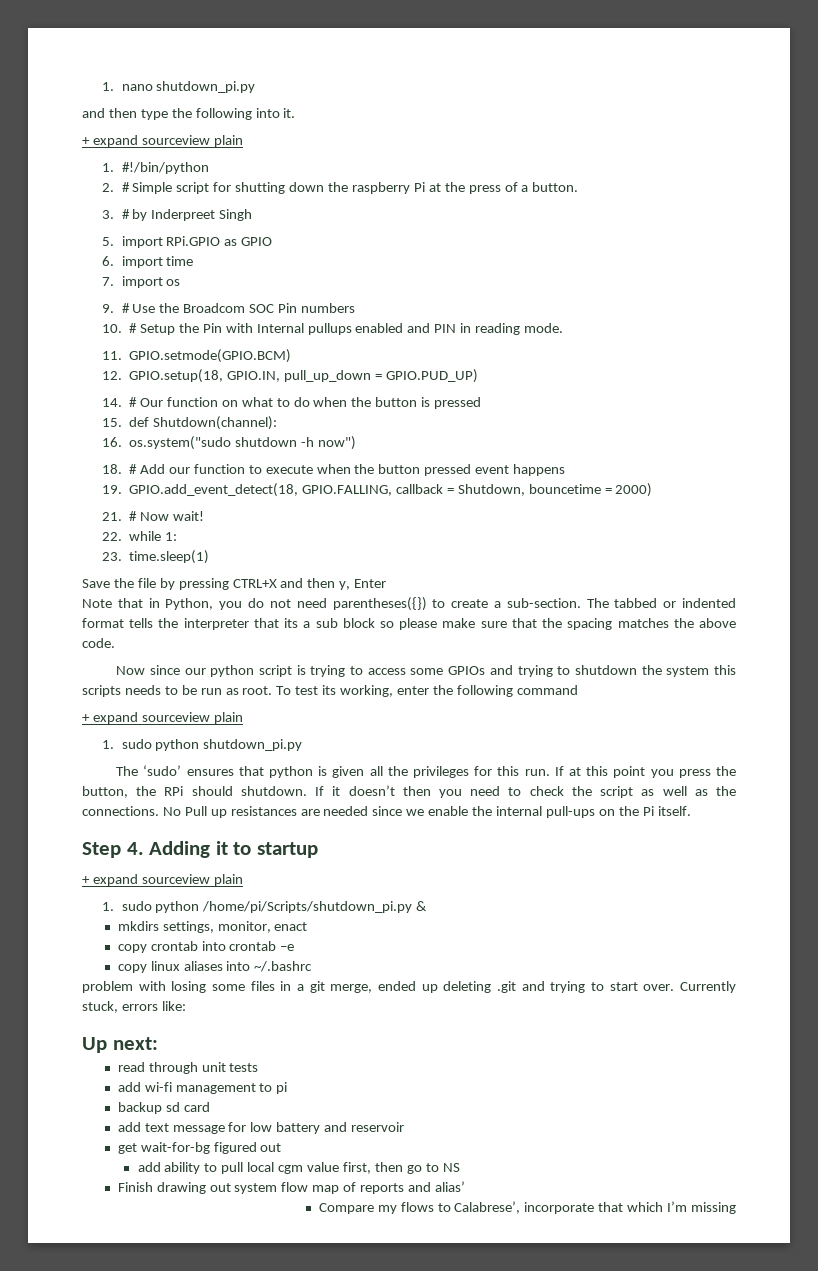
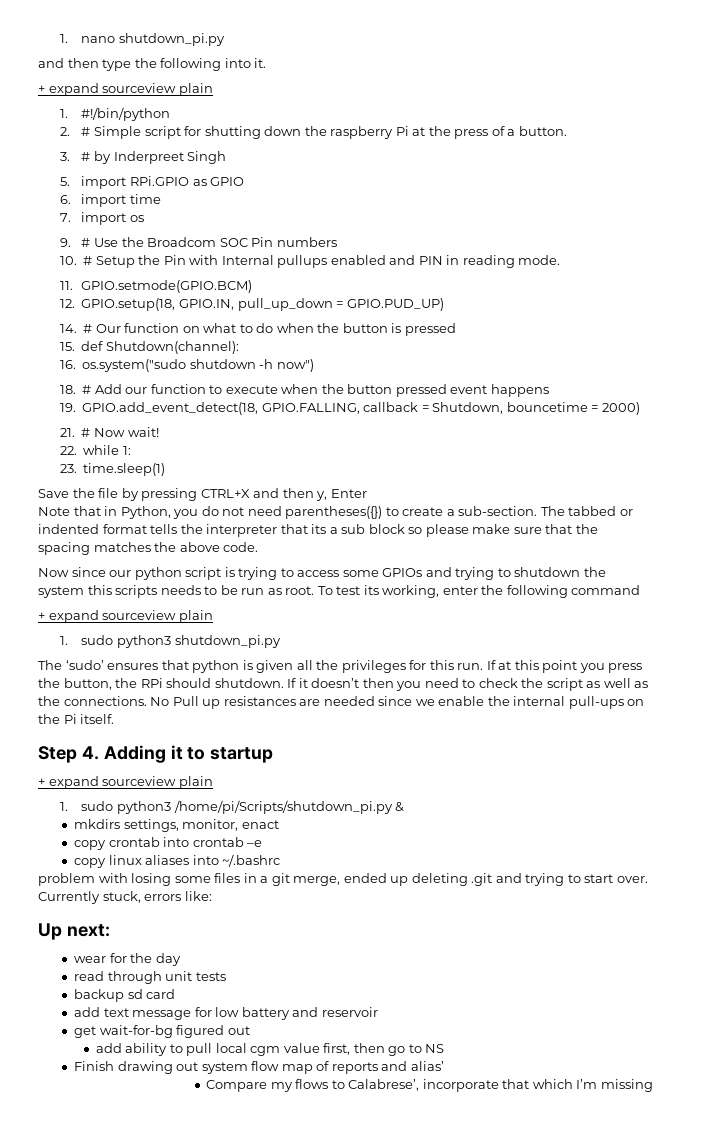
[155,739,200,751] python -> [116,635,171,648] python3
[155,901,200,913] python -> [116,801,171,814] python3
(158, 1043) none -> [74,953,181,966] // wear for the day
[117,1082,288,1094] // add wi-fi management to pi -> (226, 976) none

